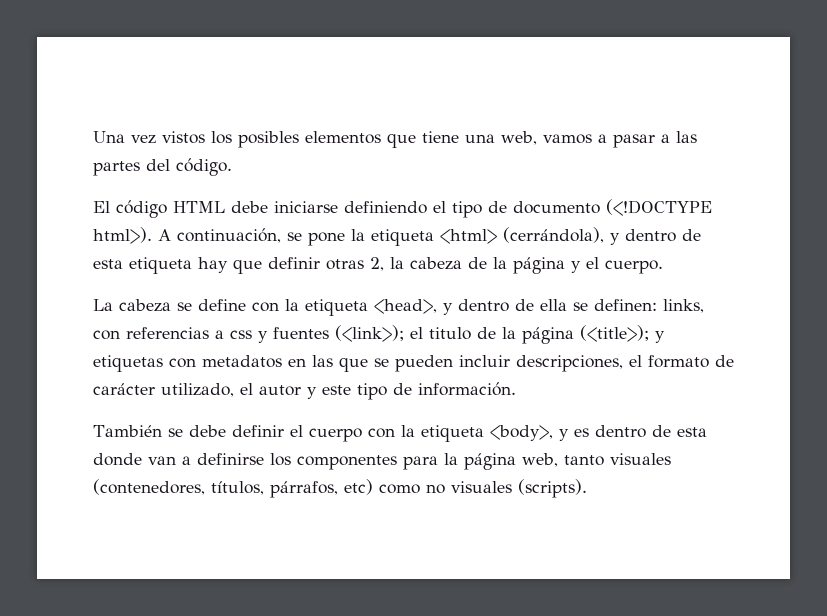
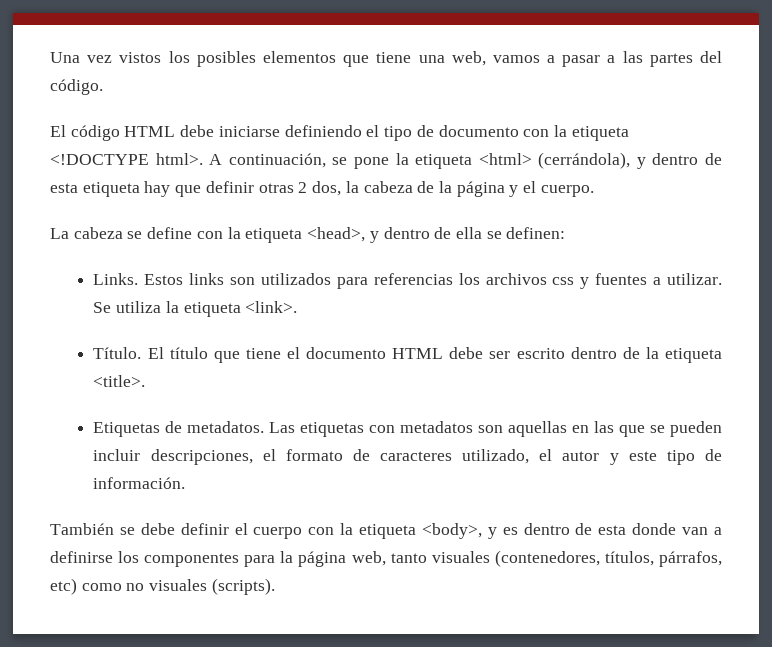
[606,199,712,216] [93,227,152,244] (<!DOCTYPE html>). -> [523,125,629,141] [50,153,203,165] con la etiqueta <!DOCTYPE html>.
[370,257,384,271] 2, -> [298,181,342,196] 2 dos,
[663,299,704,313] [93,325,665,344] links, con referencias a css y fuentes (<link>); el titulo de la página (<title>); y -> [93,273,723,289] [93,301,298,317] [93,347,722,363] [93,375,146,387] [93,421,296,437] // Links. Estos links son utilizados para referencias los archivos css y fuentes a utilizar. Se utiliza la etiqueta <link>. // Título. El título que tiene el documento HTML debe ser escrito dentro de la etiqueta <title>. // Etiquetas de metadatos. Las
(282, 361) none -> [478,421,568,437] son aquellas
[93,383,155,395] carácter -> [380,451,453,461] caracteres

